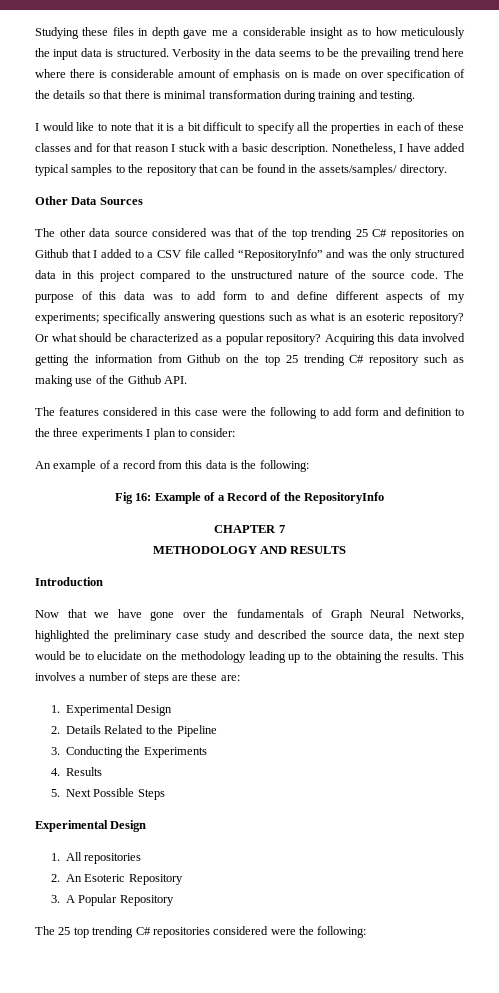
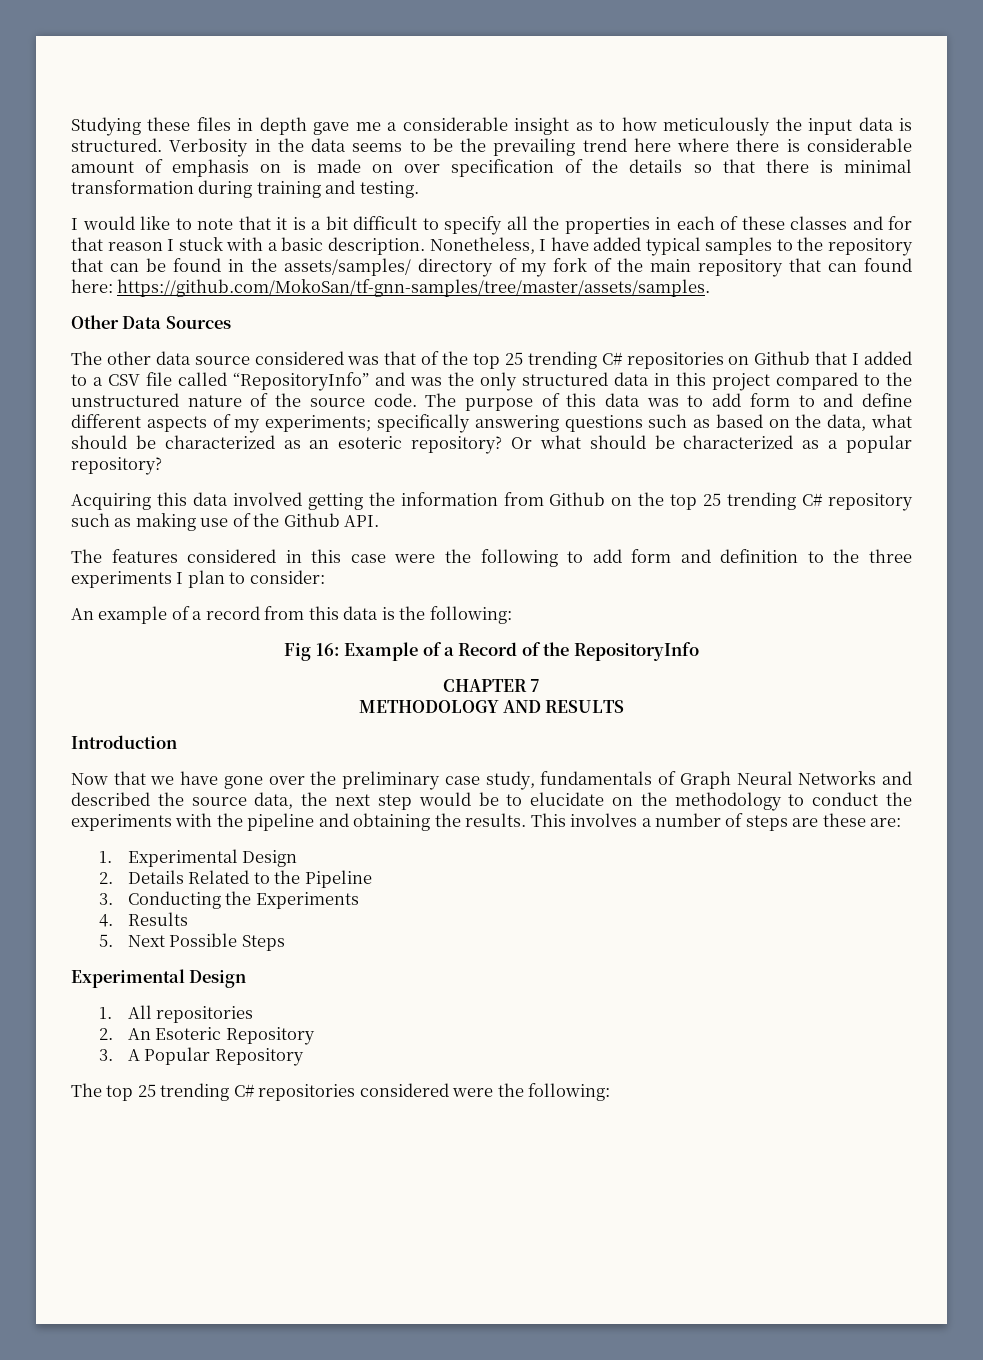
[399,164,447,176] directory. -> [417,258,913,277] [71,279,711,297] directory of my fork of the main repository that can found here: https://github.com/MokoSan/tf-gnn-samples/tree/master/assets/samples.
[311,228,368,240] trending 25 -> [504,351,597,369] 25 trending
[310,312,347,321] what is -> [715,414,913,431] [71,435,301,449] based on the data, what should be characterized as
(321, 339) none -> (162, 466) //
(229, 613) none -> [342,771,535,790] preliminary case study,
[413,609,465,621] [35,630,231,642] Networks, highlighted the preliminary case study -> [798,771,877,785] Networks
[248,651,332,663] leading up to the -> [788,792,912,806] [71,813,349,831] to conduct the experiments with the pipeline and
[58,927,89,938] 25 top -> [106,1084,156,1101] top 25

